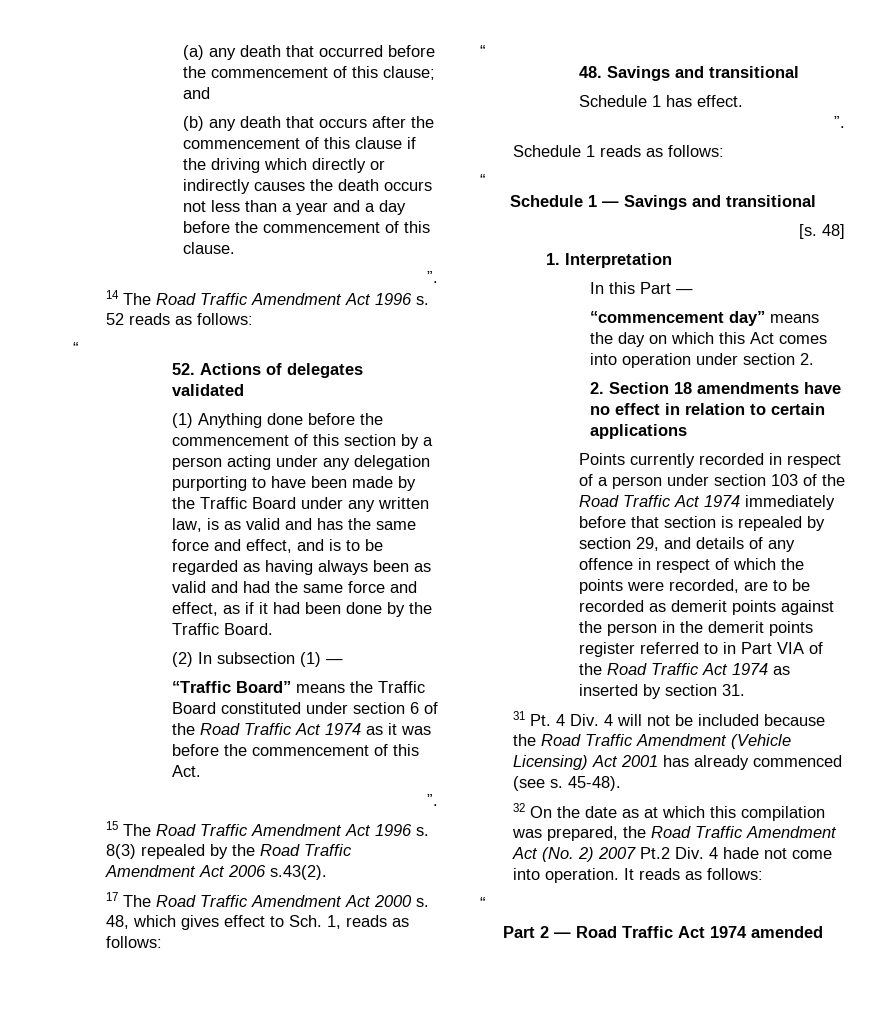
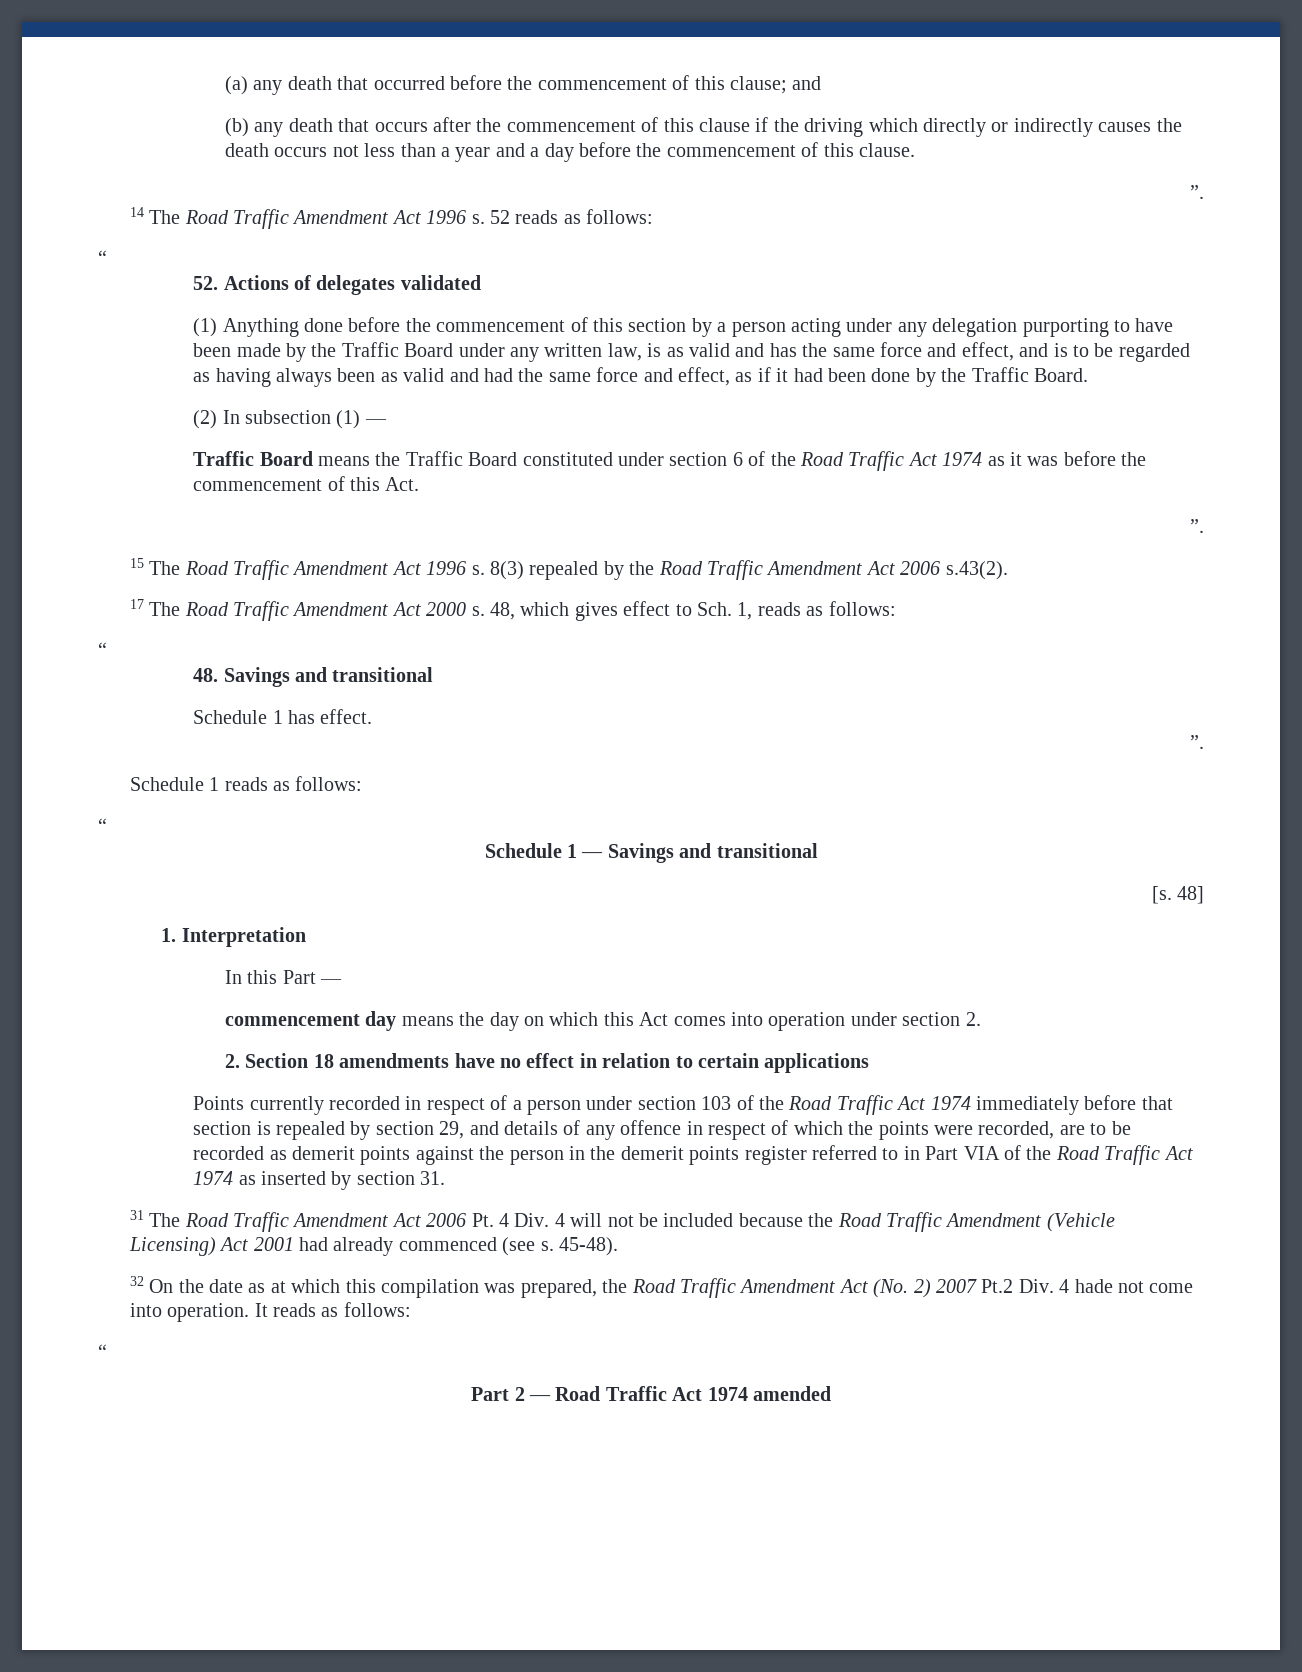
[171,681,291,693] “Traffic Board” -> [193,451,313,466] Traffic Board
[589,311,765,326] “commencement day” -> [224,1011,397,1031] commencement day
(525, 715) none -> [149,1212,467,1232] The Road Traffic Amendment Act 2006
[662,755,689,767] has -> [298,1237,328,1251] had

